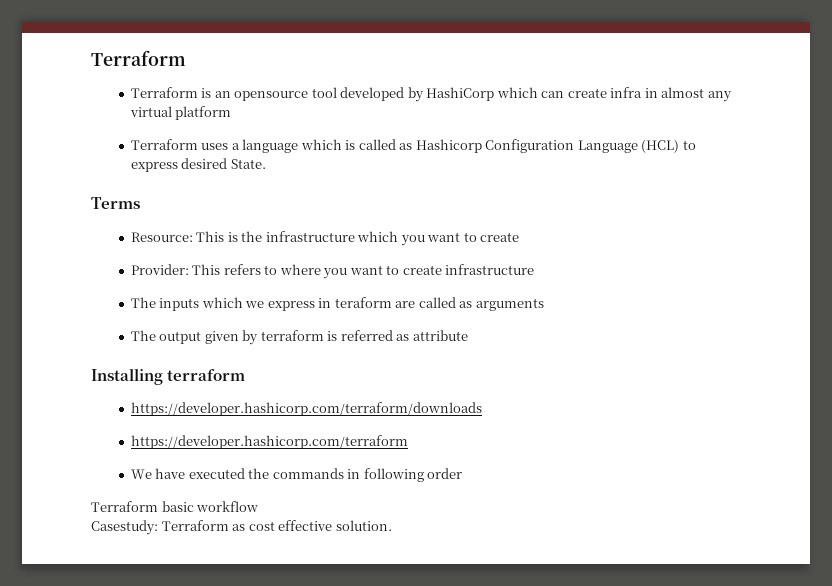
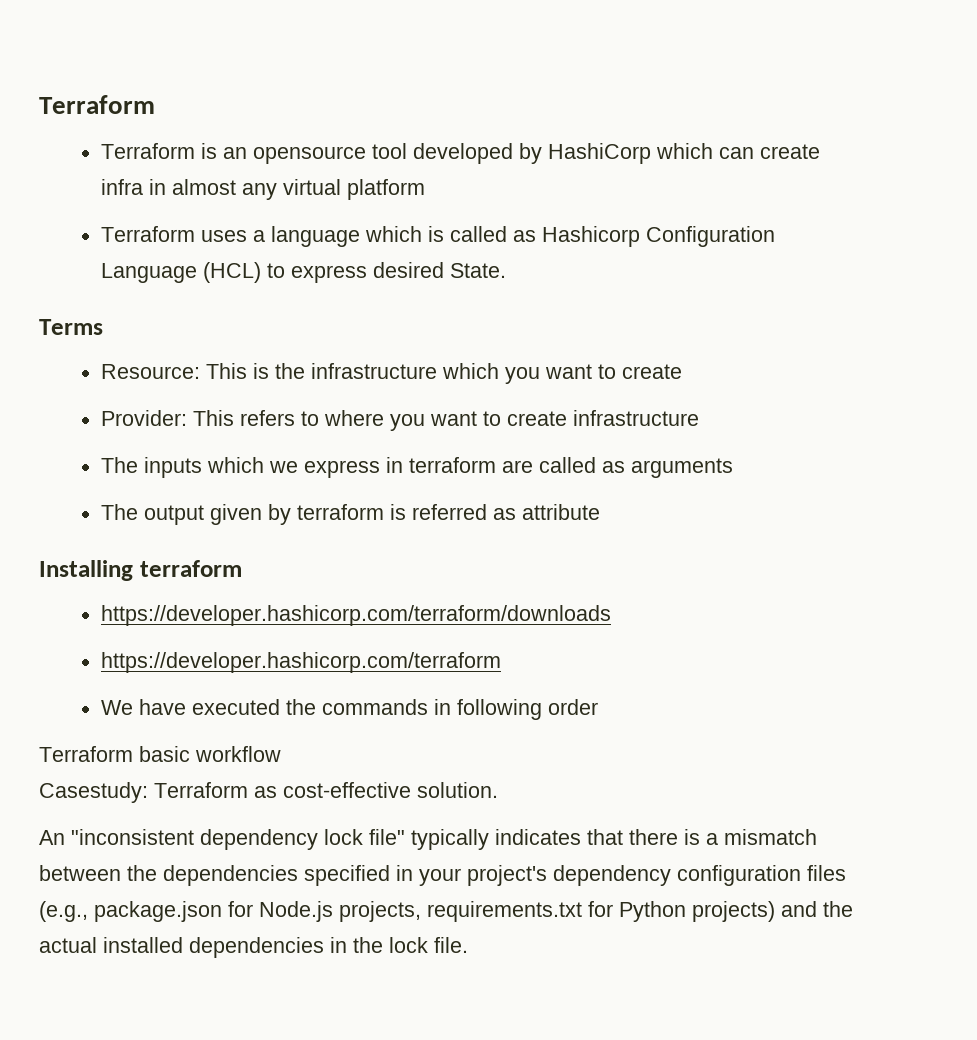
[334,297,392,308] teraform -> [409,457,497,473] terraform
[248,520,333,531] cost effective -> [283,782,411,798] cost-effective
(392, 525) none -> [39,829,817,850] [39,865,846,886] [39,901,853,922] [39,937,468,958] // An "inconsistent dependency lock file" typically indicates that there is a mismatch between the dependencies specified in your project's dependency configuration files (e.g., package.json for Node.js projects, requirements.txt for Python projects) and the actual installed dependencies in the lock file.

